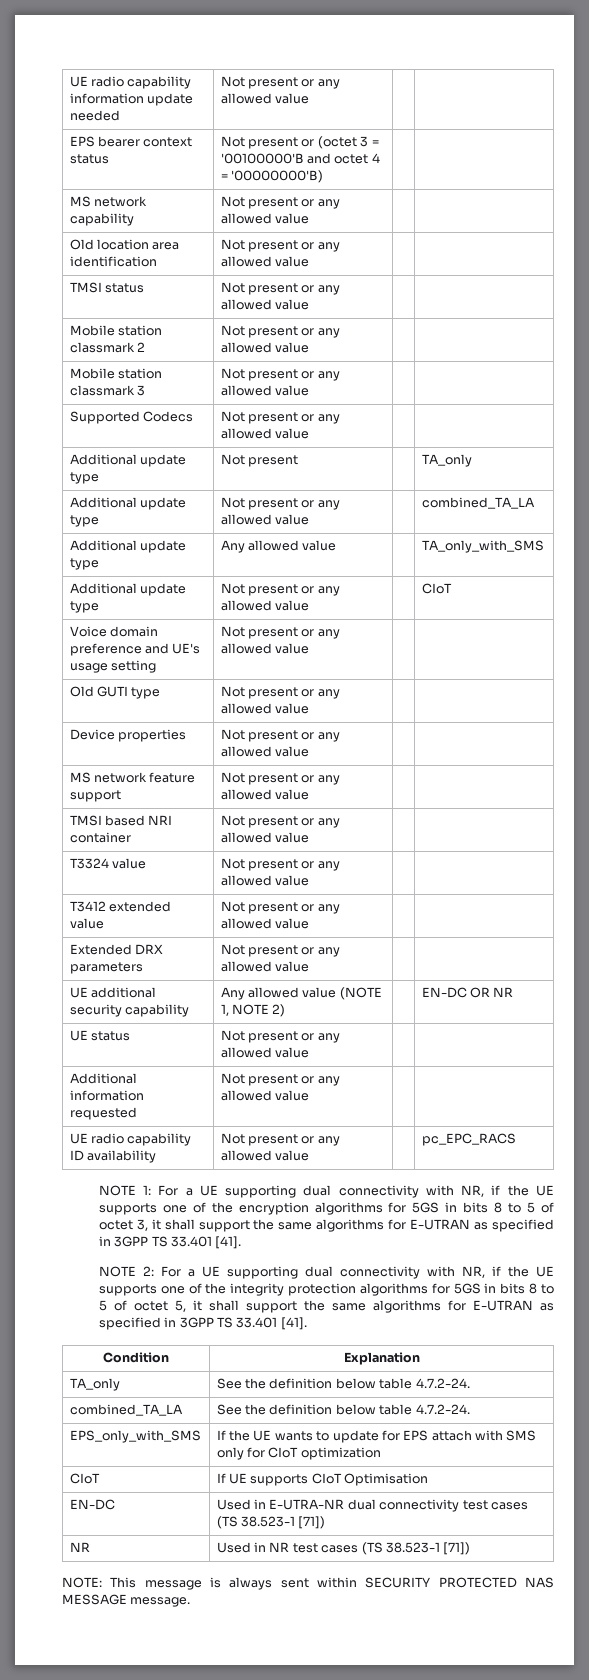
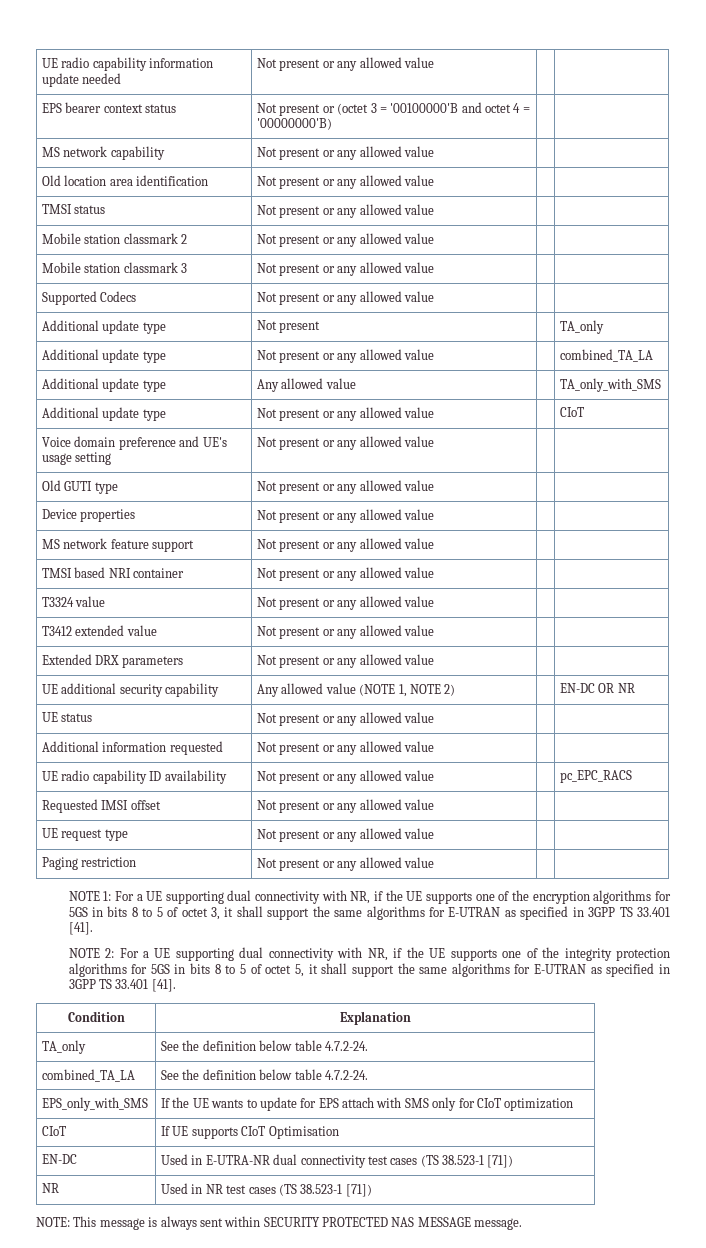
(516, 1139) none -> [42,799,161,813] [257,799,434,813] [42,828,128,841] [257,828,434,842] [42,857,137,870] [257,857,434,871] // Requested IMSI offset | Not present or any allowed value | | // UE request type | Not present or any allowed value | | // Paging restriction | Not present or any allowed value | |

